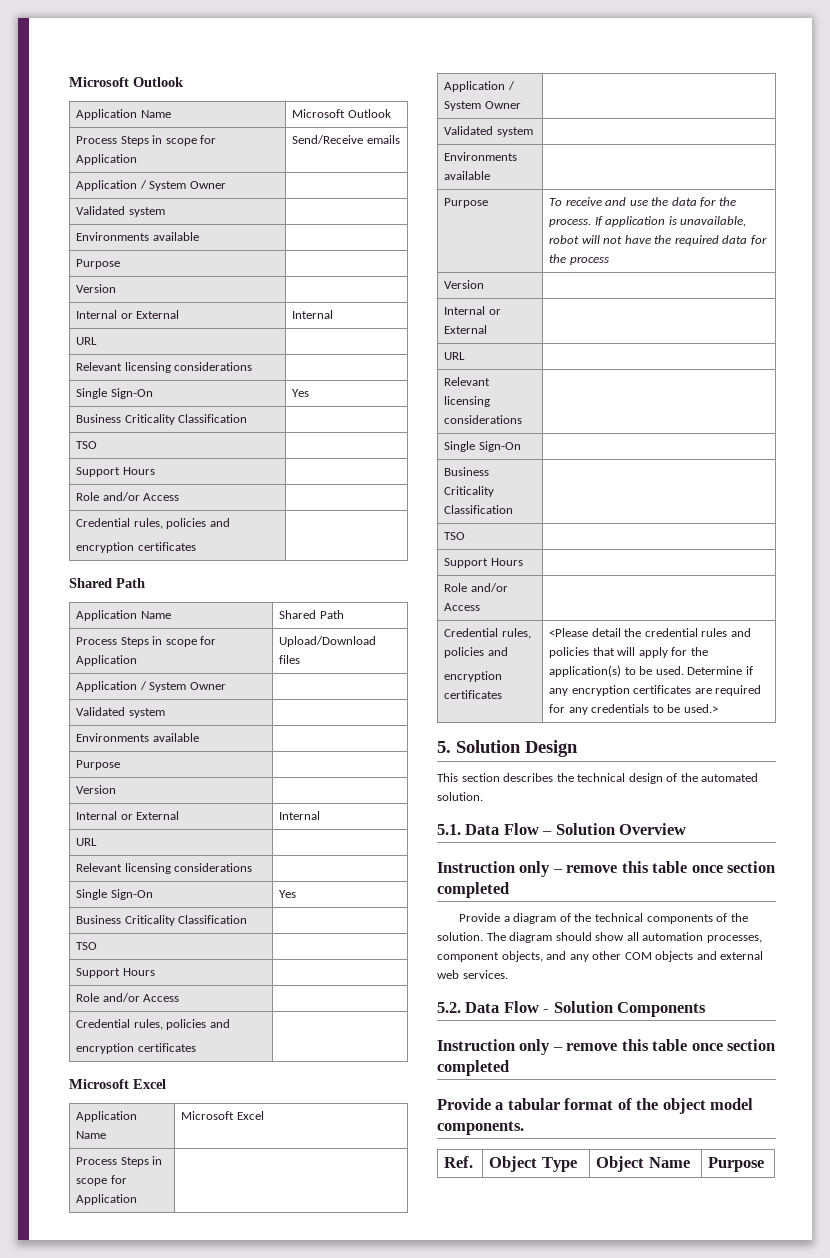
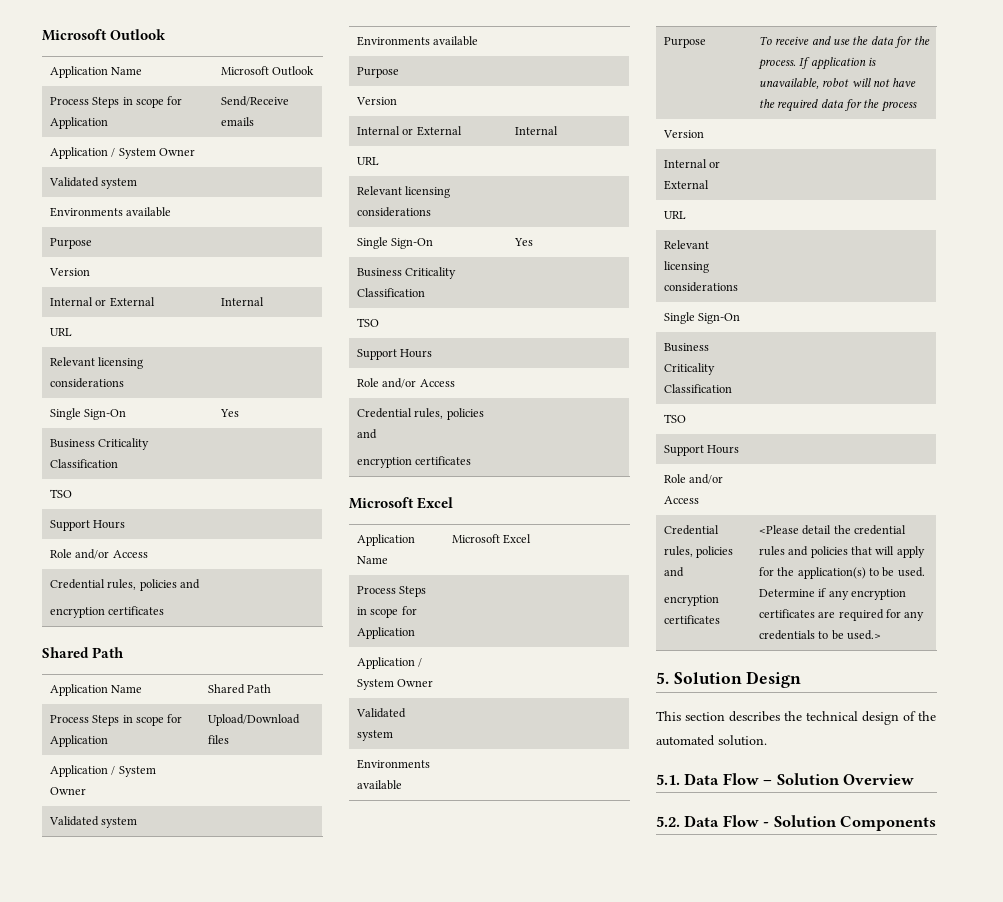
[437,861,776,877] [437,882,509,898] [459,913,748,924] [437,932,762,943] [437,951,764,962] [437,970,508,979] // Instruction only – remove this table once section completed // Provide a diagram of the technical components of the solution. The diagram should show all automation processes, component objects, and any other COM objects and external web services. -> (915, 779) none
[437,1039,776,1055] [437,1060,509,1076] [437,1098,754,1114] [437,1121,524,1135] [444,1156,474,1168] [489,1156,577,1172] [596,1156,690,1172] [708,1157,765,1172] // Instruction only – remove this table once section completed // Provide a tabular format of the object model components. // Ref. | Object Type | Object Name | Purpose -> (937, 823) none

